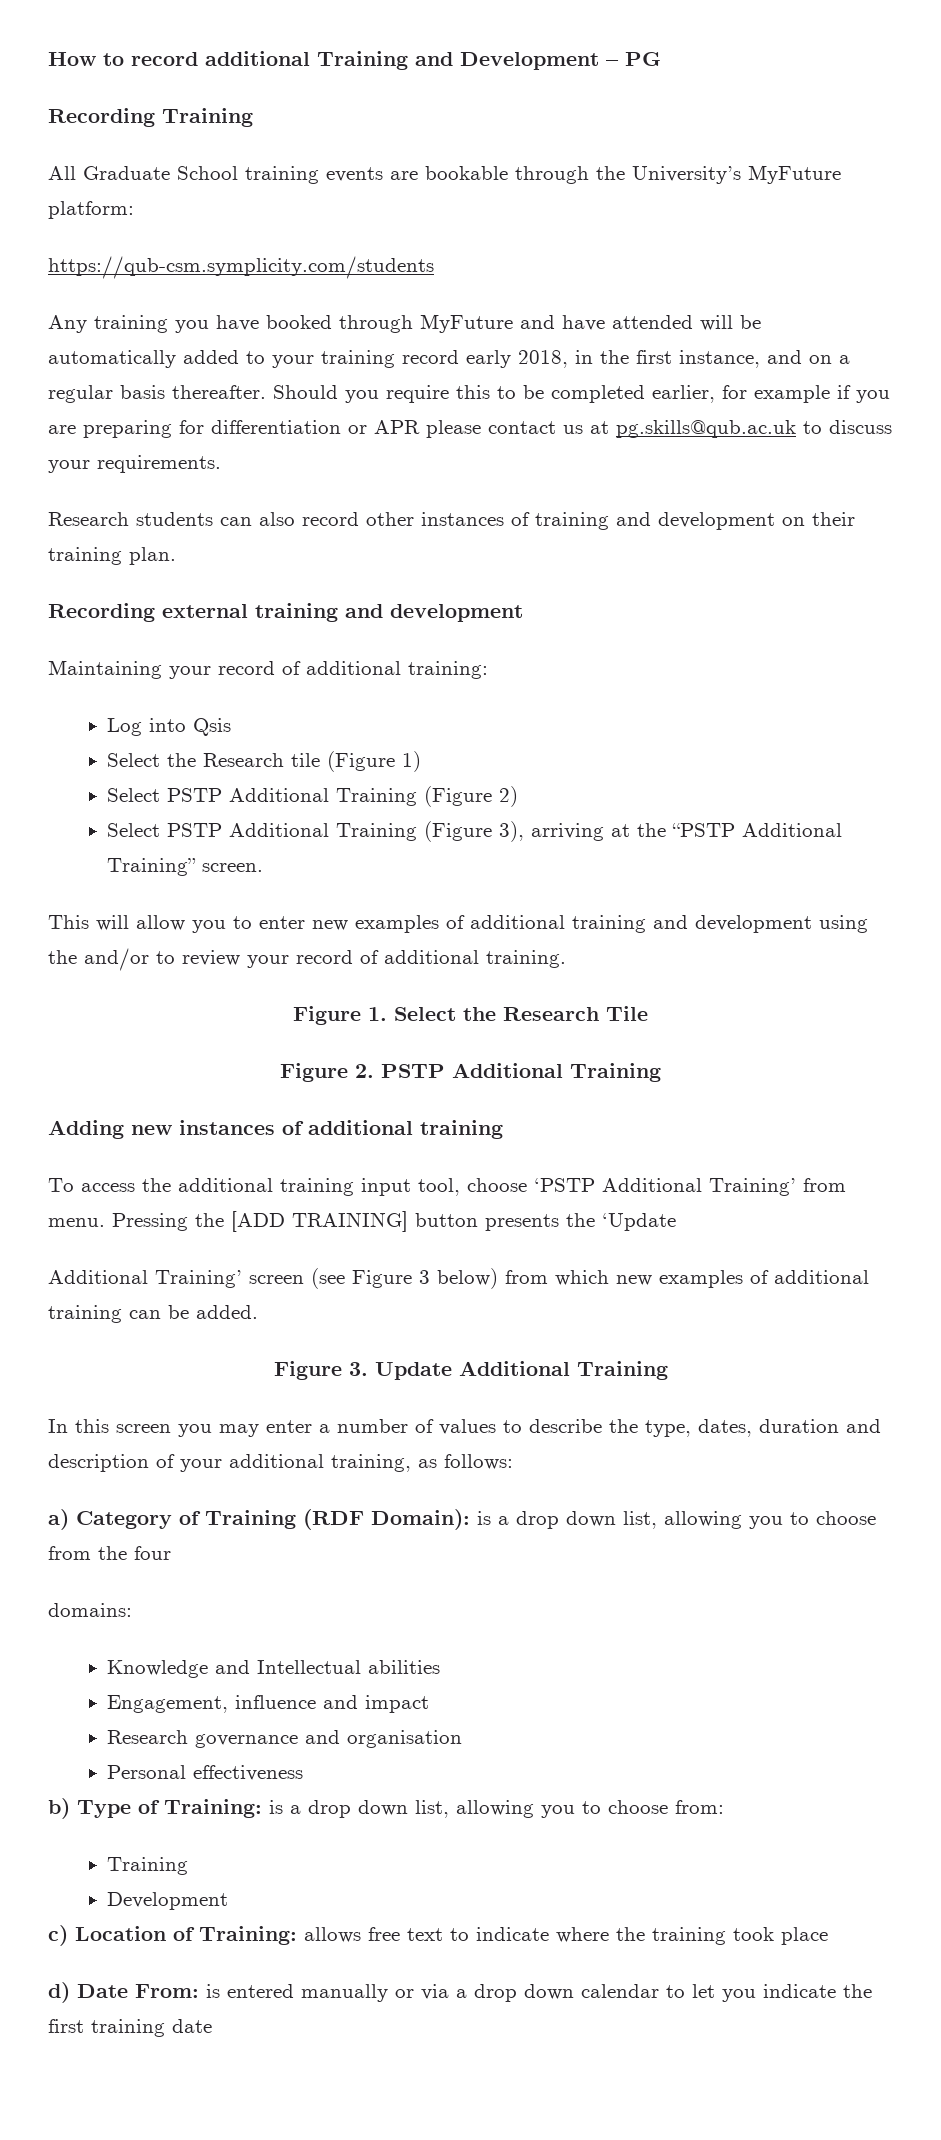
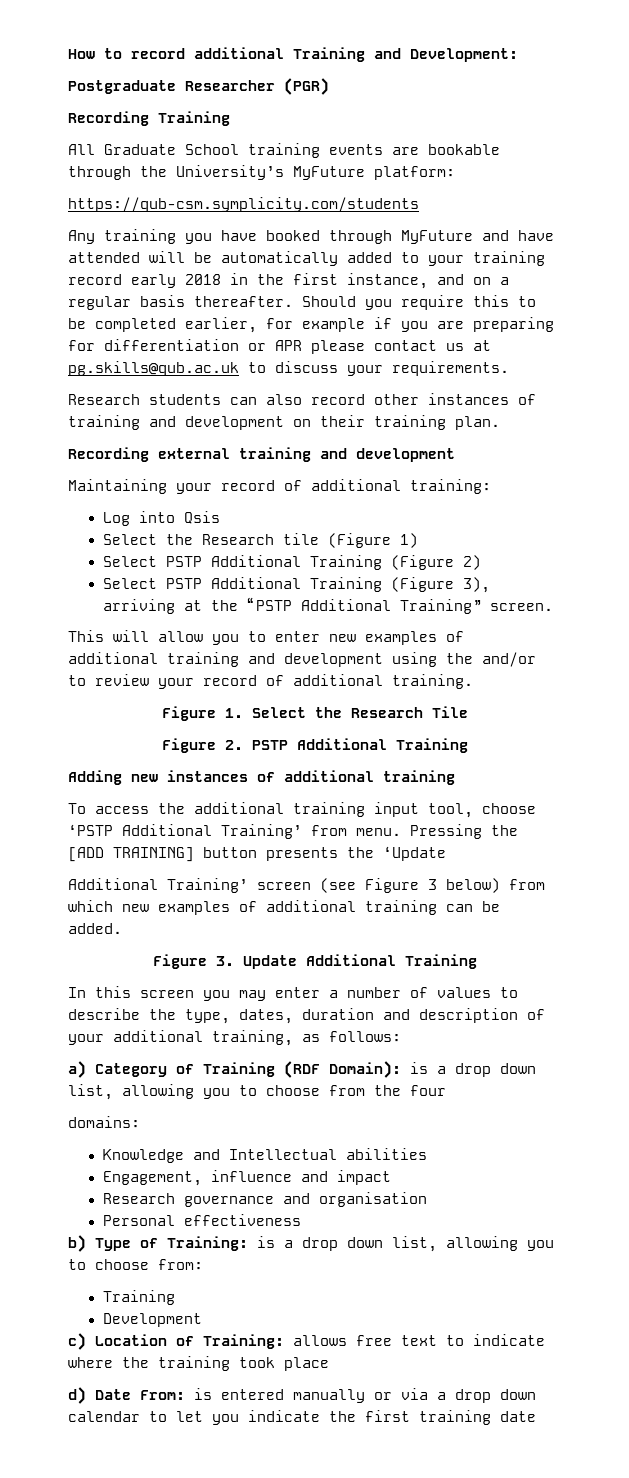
[460,52,661,70] Development – PG -> [410,48,518,62] [68,78,329,95] Development: // Postgraduate Researcher (PGR)
[518,350,568,368] 2018, -> [185,274,221,285] 2018

